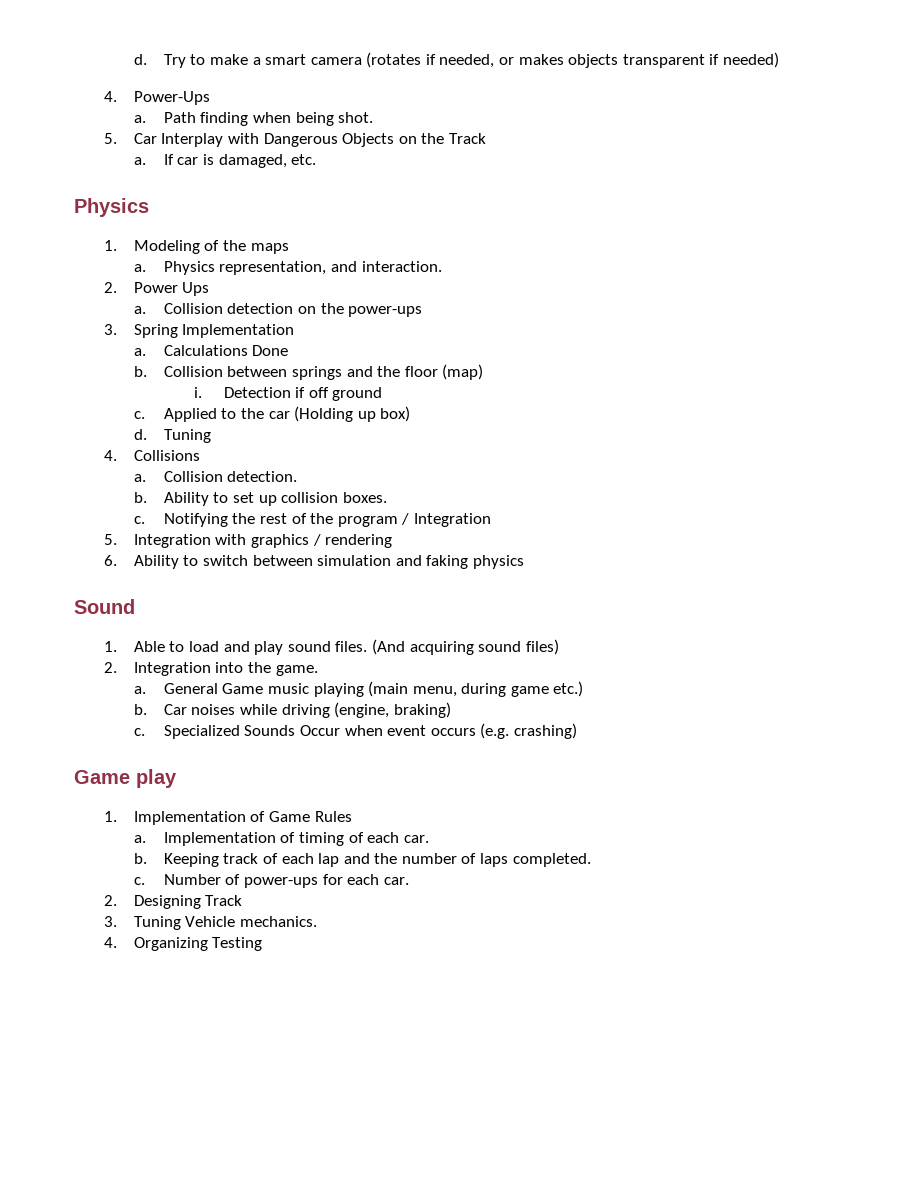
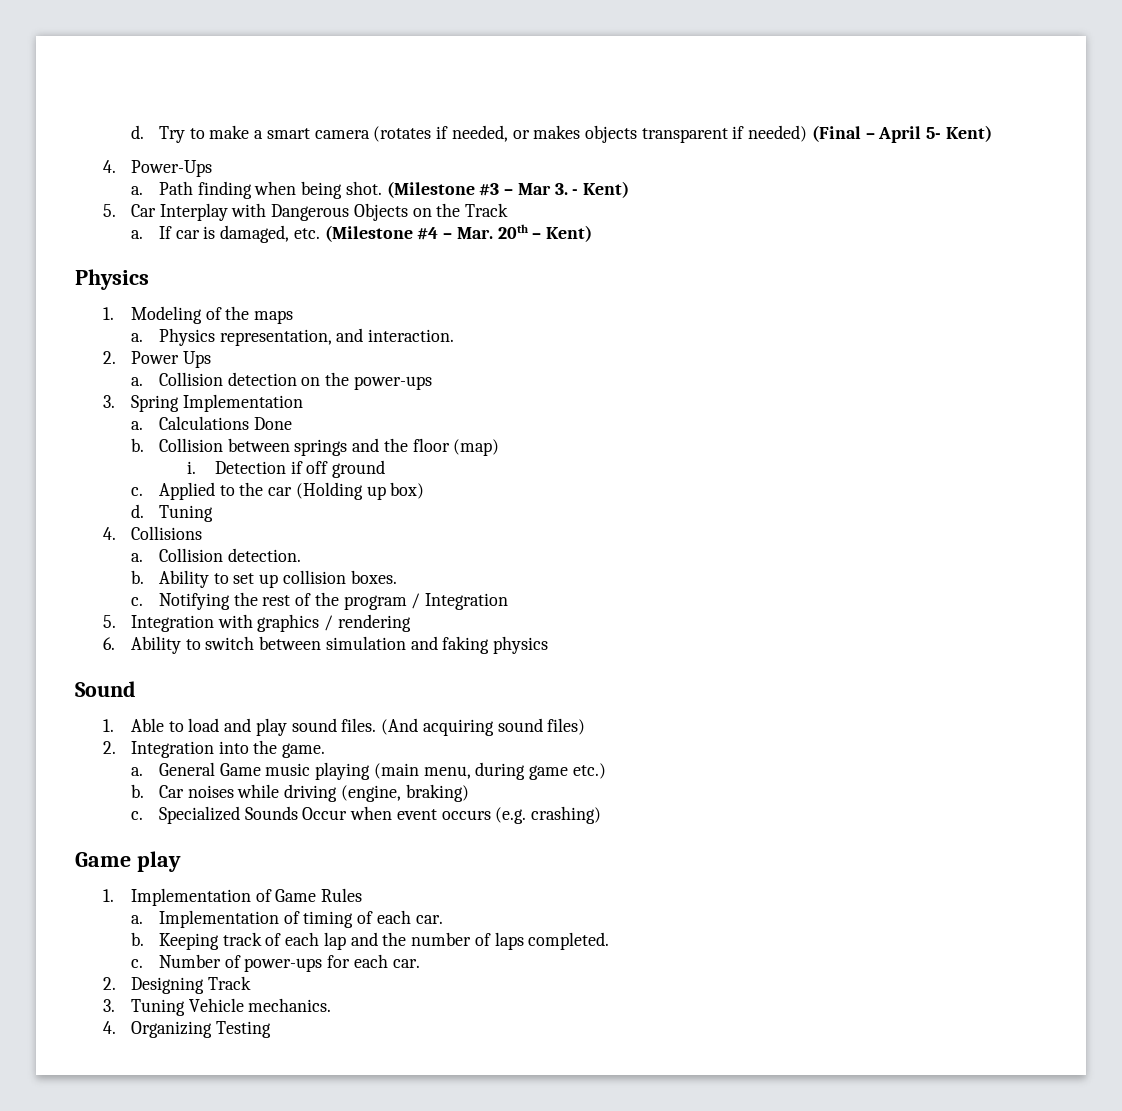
(780, 60) none -> [811,125,992,143] (Final – April 5- Kent)
(374, 117) none -> [386,181,629,198] (Milestone #3 – Mar 3. - Kent)
(317, 159) none -> [324,224,592,242] (Milestone #4 – Mar. 20th – Kent)

